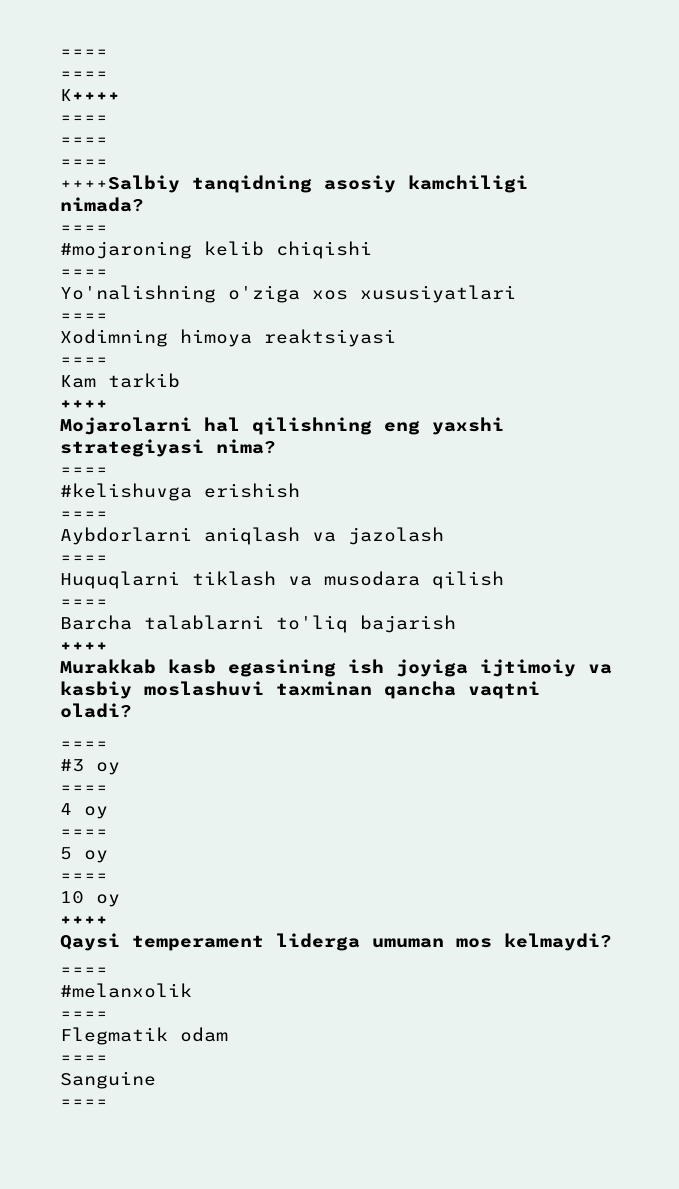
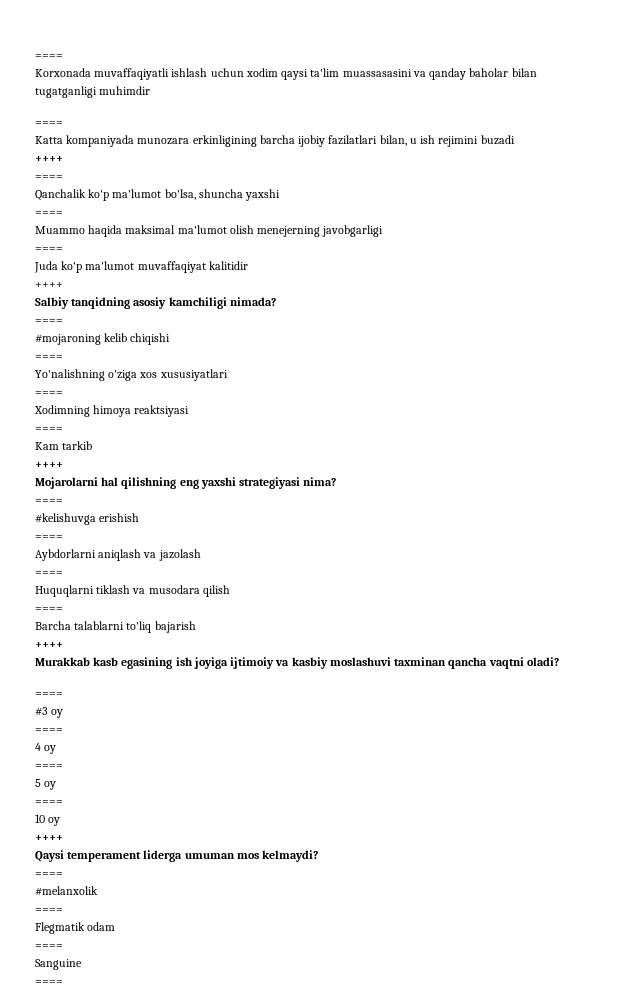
[60,49,108,57] [60,71,108,79] [60,89,120,101] [60,115,108,123] [60,137,108,145] [60,159,108,167] [60,175,180,193] ==== // ==== // K++++ // ==== // ==== // ==== // ++++Salbiy -> [35,54,63,59] [35,68,537,80] [35,86,151,98] [35,121,63,126] [35,135,515,147] [35,156,63,162] [35,175,63,180] [35,189,281,201] [35,211,63,216] [35,225,384,237] [35,247,63,252] [34,261,248,273] [35,282,63,288] [35,297,69,309] ==== // Korxonada muvaffaqiyatli ishlash uchun xodim qaysi ta'lim muassasasini va qanday baholar bilan tugatganligi muhimdir // ==== // Katta kompaniyada munozara erkinligining barcha ijobiy fazilatlari bilan, u ish rejimini buzadi // ++++ // ==== // Qanchalik ko'p ma'lumot bo'lsa, shuncha yaxshi // ==== // Muammo haqida maksimal ma'lumot olish menejerning javobgarligi // ==== // Juda ko'p ma'lumot muvaffaqiyat kalitidir // ++++ // Salbiy

